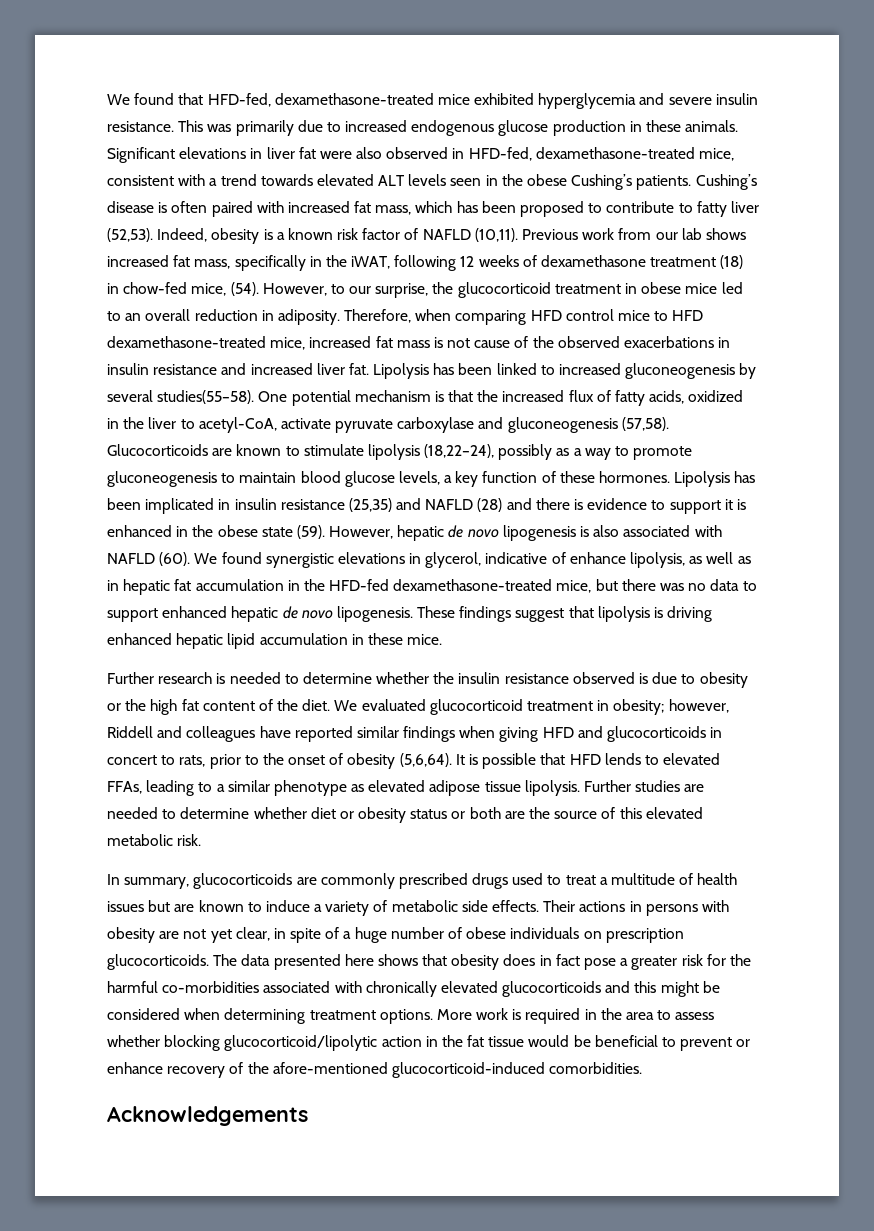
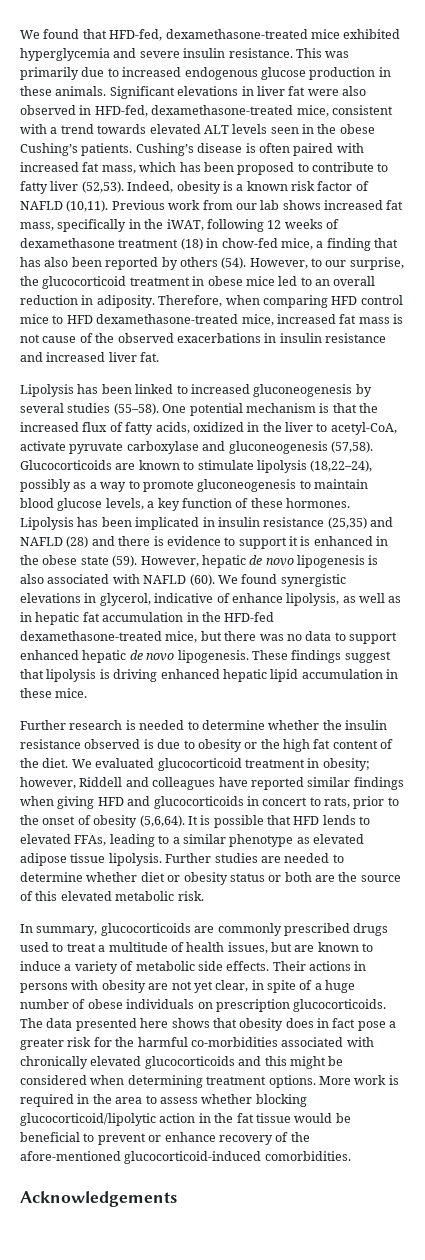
(227, 289) none -> [316,238,398,251] [20,257,218,270] a finding that has also been reported by others
(369, 369) none -> (160, 357) //
[157,390,255,404] studies(55–58). -> [67,403,159,415] studies (55–58).
[107,901,144,912] issues -> [227,942,268,954] issues,

